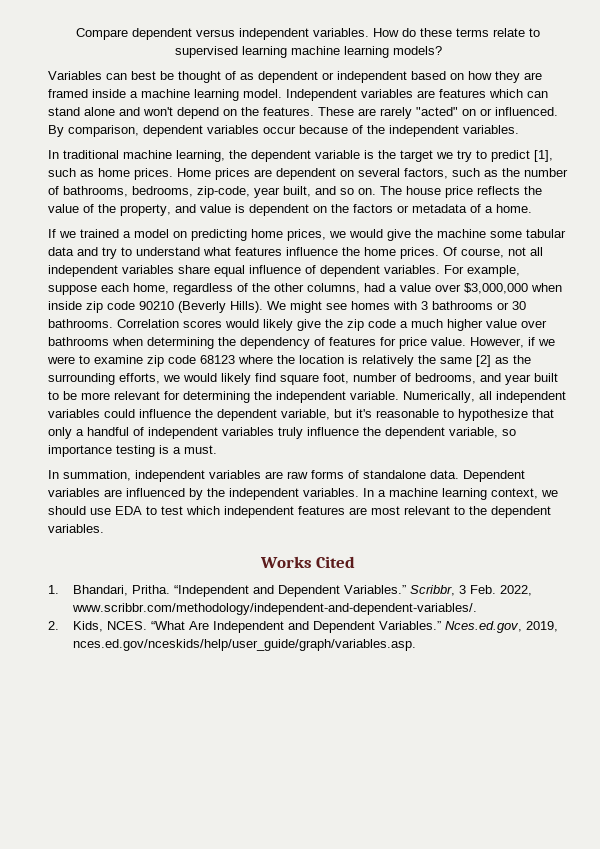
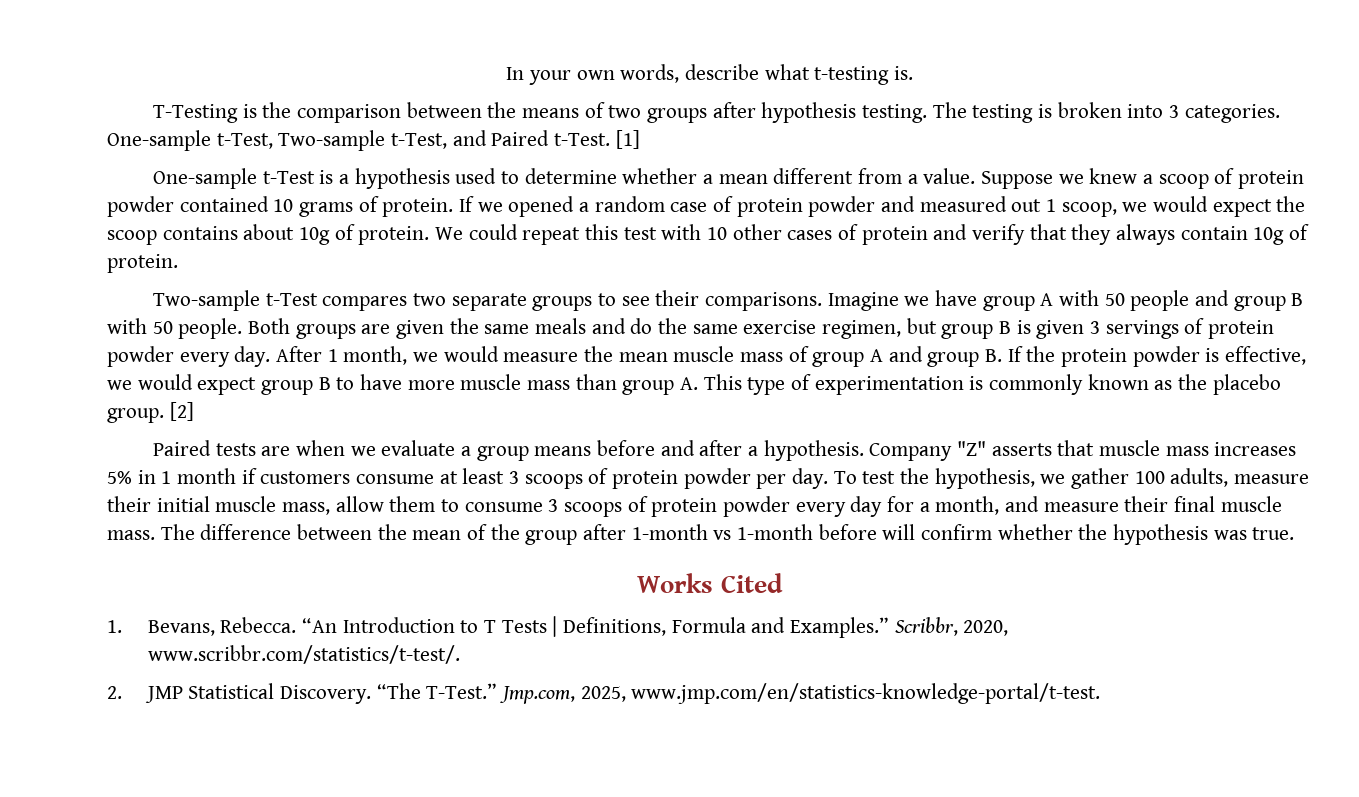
[76,28,540,40] [174,46,442,58] [48,71,542,83] [48,89,548,101] [48,107,558,119] [48,125,519,137] [48,150,553,162] [48,168,568,180] [48,186,542,198] [48,204,532,216] [48,229,566,241] [48,247,543,259] [48,265,520,277] [48,283,562,295] [48,301,526,313] [48,319,547,331] [48,337,555,349] [47,355,531,367] [48,373,558,385] [48,391,566,403] [48,409,554,421] [48,427,516,439] [48,445,217,457] [48,470,525,482] [48,488,558,500] [48,506,551,518] [48,524,104,533] [259,556,356,568] [48,585,532,597] [71,603,477,615] [48,621,558,633] [72,639,416,651] Compare dependent versus independent variables. How do these terms relate to supervised learning machine learning models? // Variables can best be thought of as dependent or independent based on how they are framed inside a machine learning model. Independent variables are features which can stand alone and won't depend on the features. These are rarely "acted" on or influenced. By comparison, dependent variables occur because of the independent variables. // In traditional machine learning, the dependent variable is the target we try to predict [1], such as home prices. Home prices are dependent on several factors, such as the number of bathrooms, bedrooms, zip-code, year built, and so on. The house price reflects the value of the property, and value is dependent on the factors or metadata of a home. // If we trained a model on predicting home prices, we would give the machine some tabular data and try to understand what features influence the home prices. Of course, not all independent variables share equal influence of dependent variables. For example, suppose each home, regardless of the other columns, had a value over $3,000,000 when inside zip code 90210 (Beverly Hills). We might see homes with 3 bathrooms or 30 bathrooms. Correlation scores would likely give the zip code a much higher value over bathrooms when determining the dependency of features for price value. However, if we were to examine zip code 68123 where the location is relatively the same [2] as the surrounding efforts, we would likely find square foot, number of bedrooms, and year built to be more relevant for determining the independent variable. Numerically, all independent variables could influence the dependent variable, but it's reasonable to hypothesize that only a handful of independent variables truly influence the dependent variable, so importance testing is a must. // In summation, independent variables are raw forms of standalone data. Dependent variables are influenced by the independent variables. In a machine learning context, we should use EDA to test which independent features are most relevant to the dependent variables. // Works Cited // 1. Bhandari, Pritha. “Independent and Dependent Variables.” Scribbr, 3 Feb. 2022, www.scribbr.com/methodology/independent-and-dependent-variables/. // 2. Kids, NCES. “What Are Independent and Dependent Variables.” Nces.ed.gov, 2019, nces.ed.gov/nceskids/help/user_guide/graph/variables.asp. -> [506,64,913,85] [152,102,1280,123] [107,130,640,151] [152,168,1304,189] [107,196,1306,217] [107,224,1310,245] [107,254,178,273] [152,290,1304,311] [107,318,1275,339] [107,346,1307,367] [107,374,1281,395] [107,402,194,423] [152,440,1297,461] [107,468,1310,489] [107,496,1282,517] [107,524,1295,545] [637,573,783,593] [107,616,1009,638] [147,645,460,664] [107,683,1101,704] In your own words, describe what t-testing is. // T-Testing is the comparison between the means of two groups after hypothesis testing. The testing is broken into 3 categories. One-sample t-Test, Two-sample t-Test, and Paired t-Test. [1] // One-sample t-Test is a hypothesis used to determine whether a mean different from a value. Suppose we knew a scoop of protein powder contained 10 grams of protein. If we opened a random case of protein powder and measured out 1 scoop, we would expect the scoop contains about 10g of protein. We could repeat this test with 10 other cases of protein and verify that they always contain 10g of protein. // Two-sample t-Test compares two separate groups to see their comparisons. Imagine we have group A with 50 people and group B with 50 people. Both groups are given the same meals and do the same exercise regimen, but group B is given 3 servings of protein powder every day. After 1 month, we would measure the mean muscle mass of group A and group B. If the protein powder is effective, we would expect group B to have more muscle mass than group A. This type of experimentation is commonly known as the placebo group. [2] // Paired tests are when we evaluate a group means before and after a hypothesis. Company "Z" asserts that muscle mass increases 5% in 1 month if customers consume at least 3 scoops of protein powder per day. To test the hypothesis, we gather 100 adults, measure their initial muscle mass, allow them to consume 3 scoops of protein powder every day for a month, and measure their final muscle mass. The difference between the mean of the group after 1-month vs 1-month before will confirm whether the hypothesis was true. // Works Cited // 1. Bevans, Rebecca. “An Introduction to T Tests | Definitions, Formula and Examples.” Scribbr, 2020, www.scribbr.com/statistics/t-test/. // 2. JMP Statistical Discovery. “The T-Test.” Jmp.com, 2025, www.jmp.com/en/statistics-knowledge-portal/t-test.

